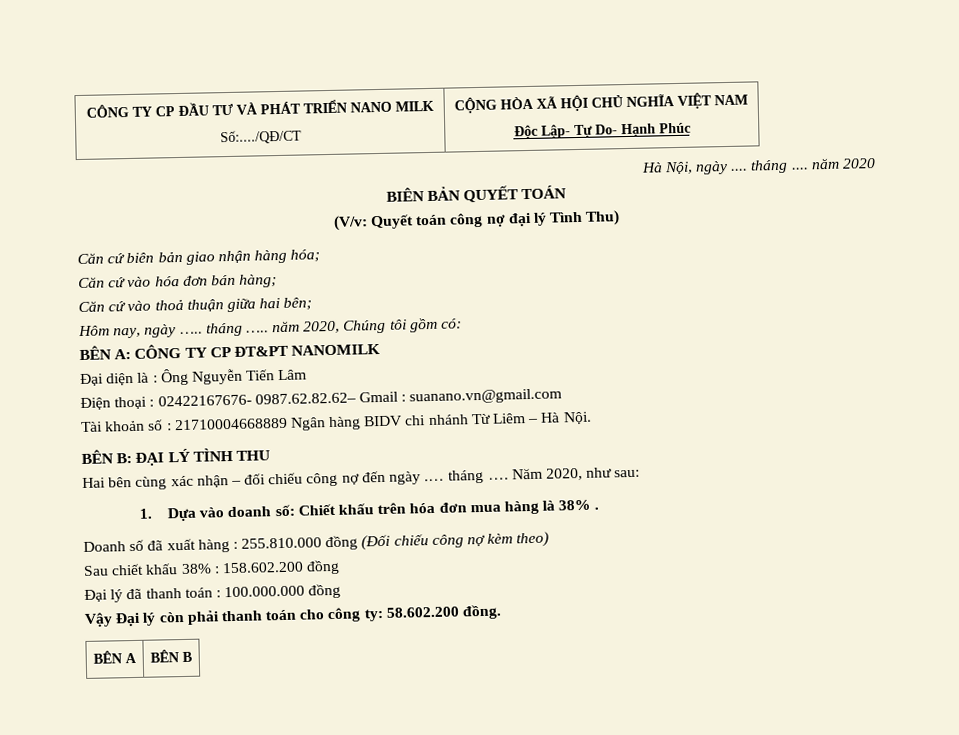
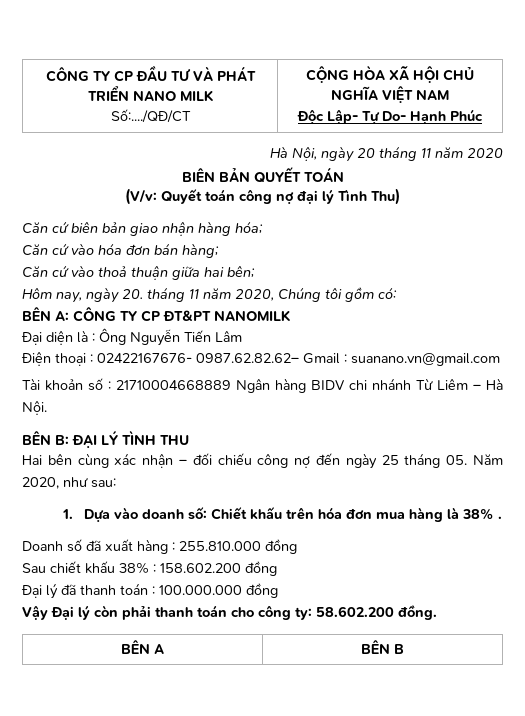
[731,159,809,174] .... tháng .... -> [357,146,431,161] 20 tháng 11
[179,322,269,337] ….. tháng ….. -> [122,287,199,302] 20. tháng 11
[424,469,509,484] .… tháng …. -> [381,453,468,468] 25 tháng 05.
[361,531,550,551] (Đối chiếu công nợ kèm theo) -> (297, 546) none

